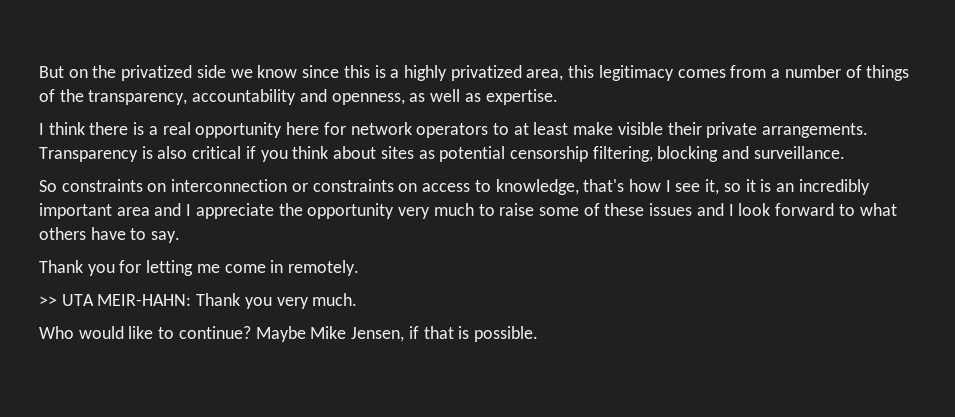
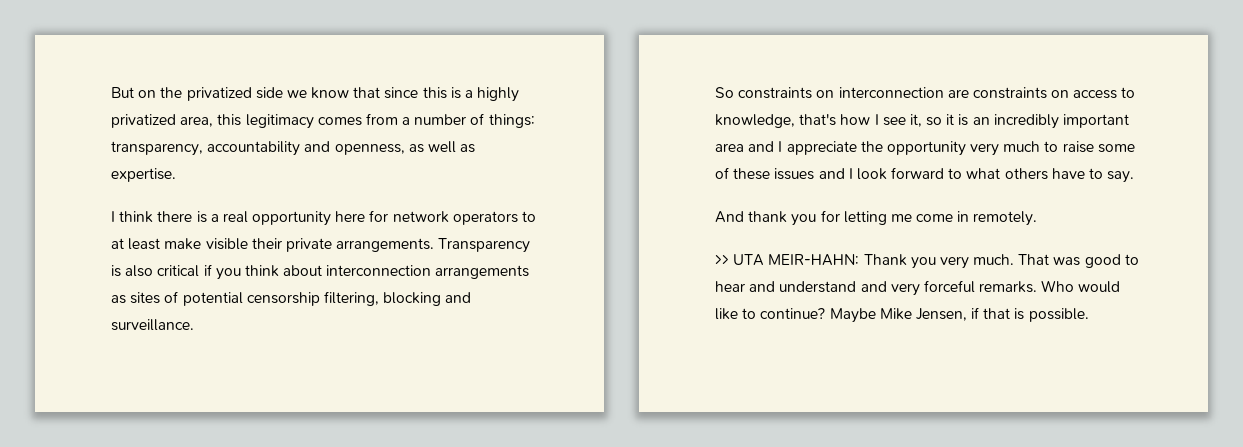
(298, 71) none -> [353,87,381,98] that
[866,65,910,81] [39,89,84,102] things of the -> [488,114,535,128] things:
[380,146,435,159] sites as -> [326,265,530,279] [111,291,179,304] interconnection arrangements as sites of
[291,183,308,192] or -> [947,89,969,98] are
[39,260,83,273] Thank -> [715,211,788,223] And thank
(358, 299) // -> [1018,254,1139,268] [715,280,1038,296] That was good to hear and understand and very forceful remarks.

